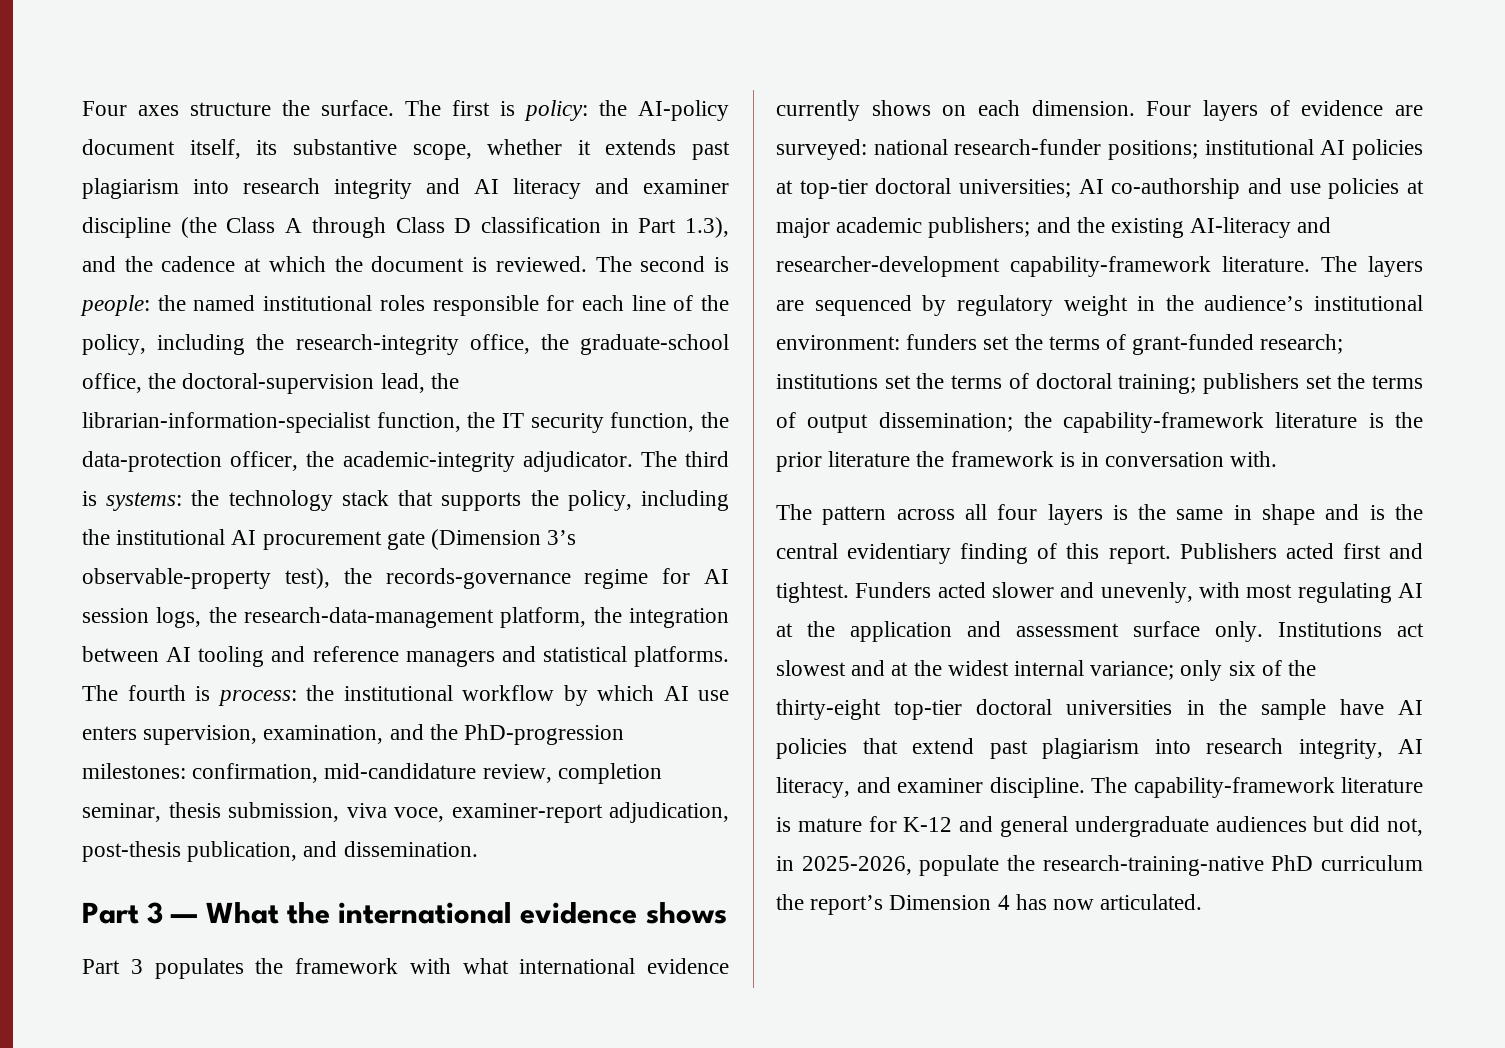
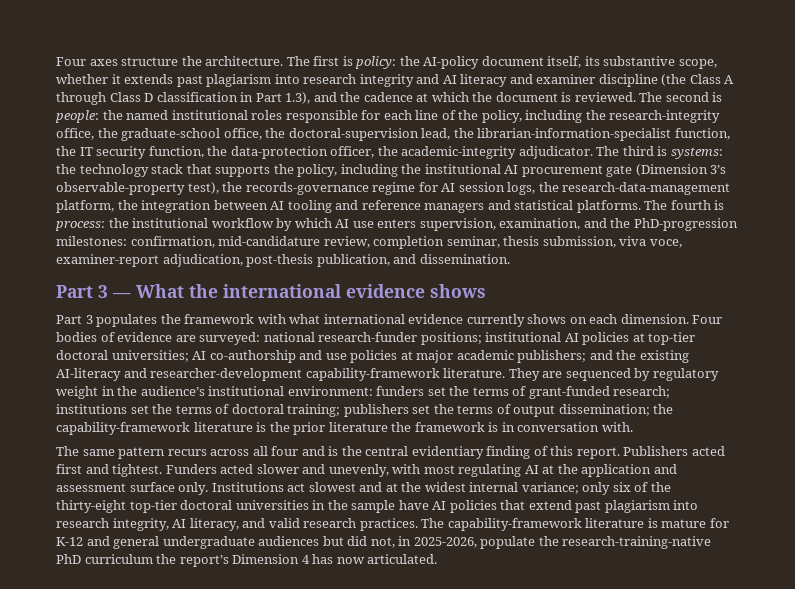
[321,100,394,116] surface. -> [205,56,284,66] architecture.
[1203,100,1258,121] layers -> [56,332,97,342] bodies
[1321,256,1423,277] The layers -> [508,368,540,381] They
[822,504,1316,525] pattern across all four layers is the same in shape -> [82,446,299,459] same pattern recurs across all four
[897,777,1085,798] examiner discipline. -> [268,518,418,531] valid research practices.

